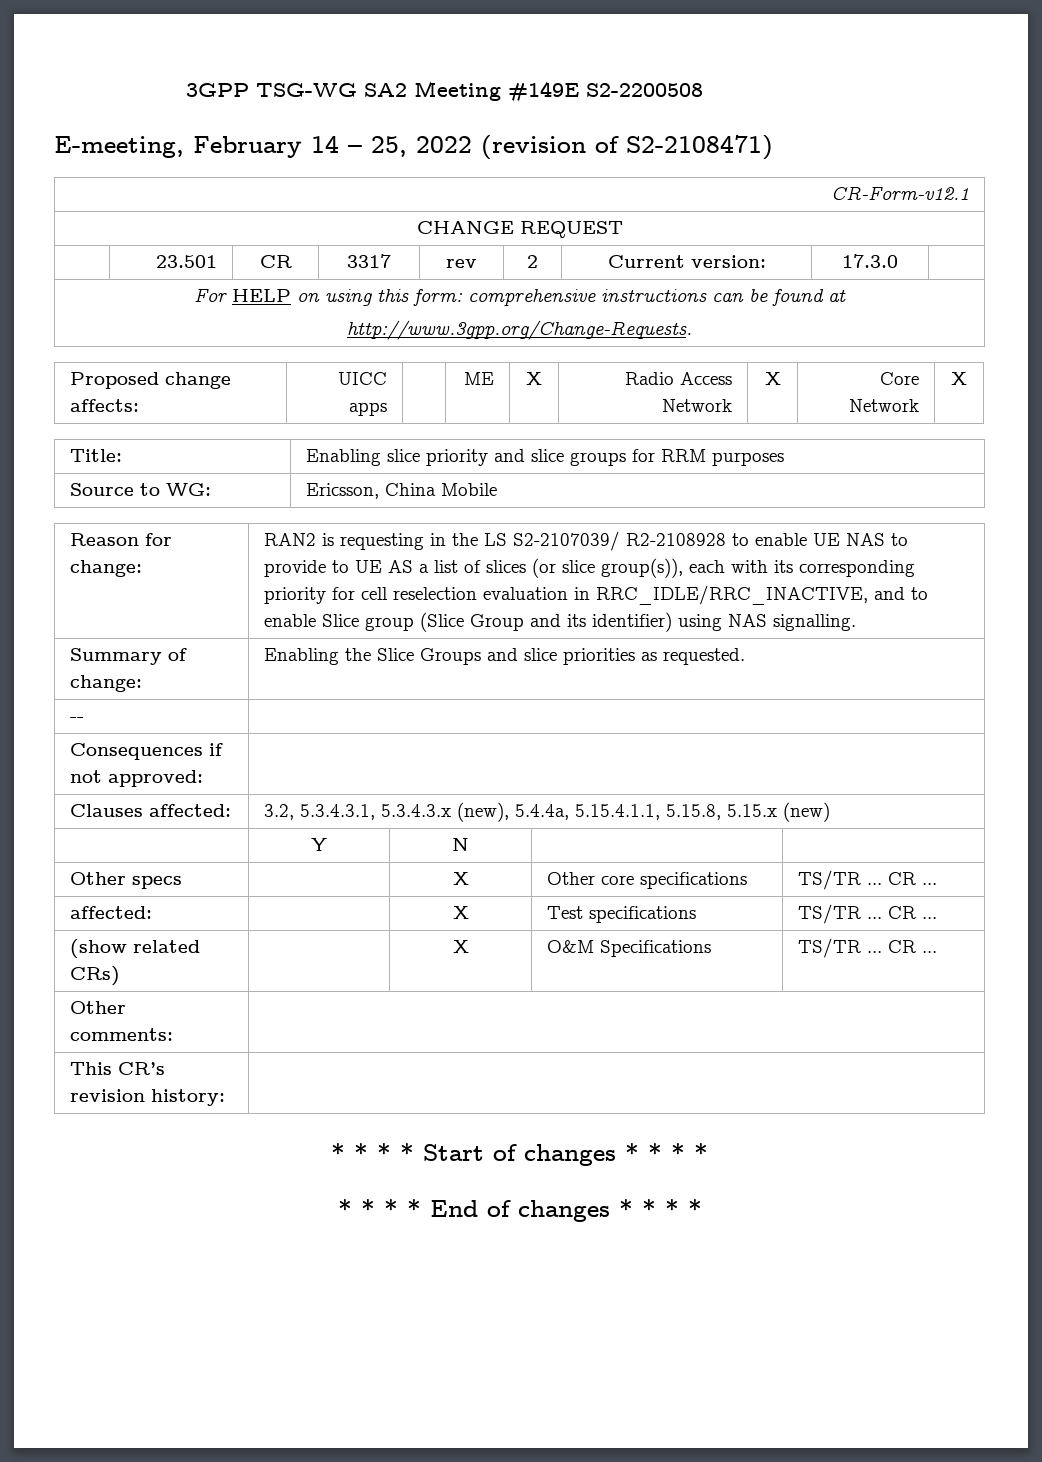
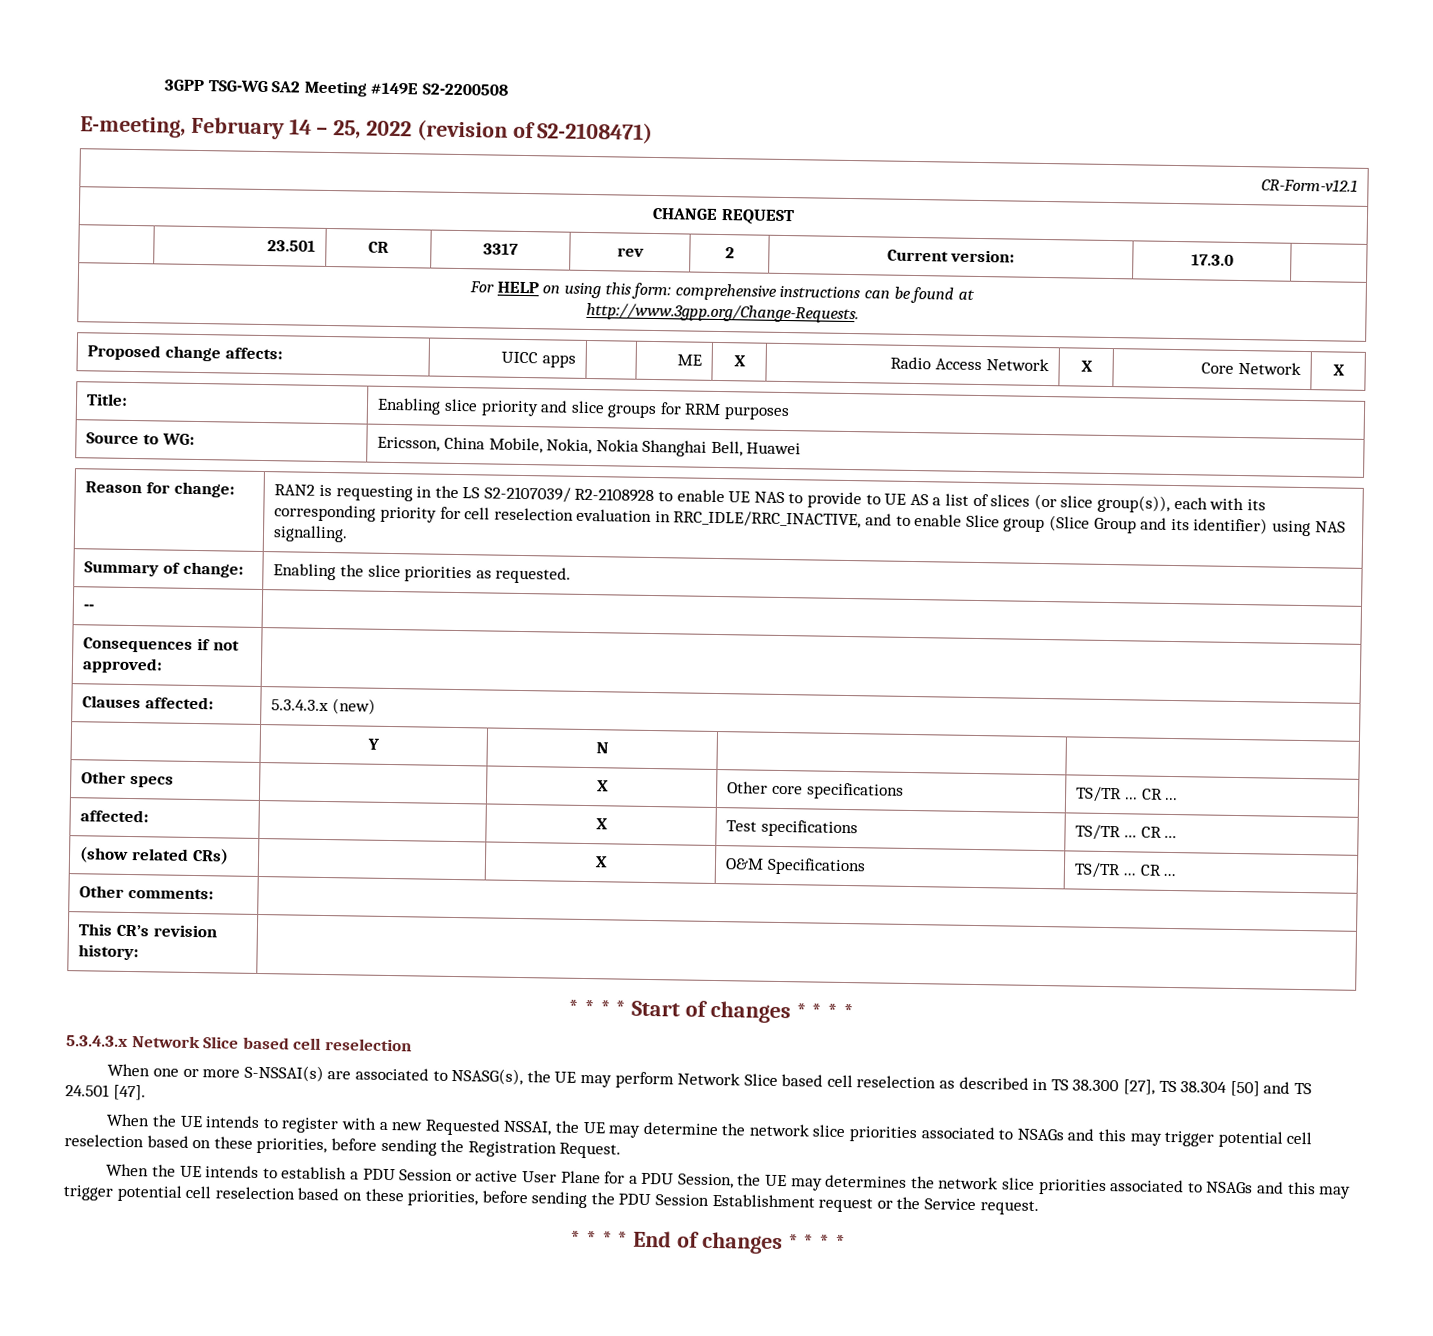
[441,483,498,496] Mobile -> [488,437,802,457] Mobile, Nokia, Nokia Shanghai Bell, Huawei
[377,648,519,665] Slice Groups and -> (364, 570) none
[264,802,778,822] 3.2, 5.3.4.3.1, 5.3.4.3.x (new), 5.4.4a, 5.15.4.1.1, 5.15.8, 5.15.x -> [271,699,330,712] 5.3.4.3.x
(708, 1152) none -> [66,1035,412,1052] [107,1063,1312,1097] [65,1084,146,1101] [106,1113,1313,1148] [64,1134,622,1159] [106,1163,1352,1199] [63,1184,1039,1216] // 5.3.4.3.x Network Slice based cell reselection // When one or more S-NSSAI(s) are associated to NSASG(s), the UE may perform Network Slice based cell reselection as described in TS 38.300 [27], TS 38.304 [50] and TS 24.501 [47]. // When the UE intends to register with a new Requested NSSAI, the UE may determine the network slice priorities associated to NSAGs and this may trigger potential cell reselection based on these priorities, before sending the Registration Request. // When the UE intends to establish a PDU Session or active User Plane for a PDU Session, the UE may determines the network slice priorities associated to NSAGs and this may trigger potential cell reselection based on these priorities, before sending the PDU Session Establishment request or the Service request.

